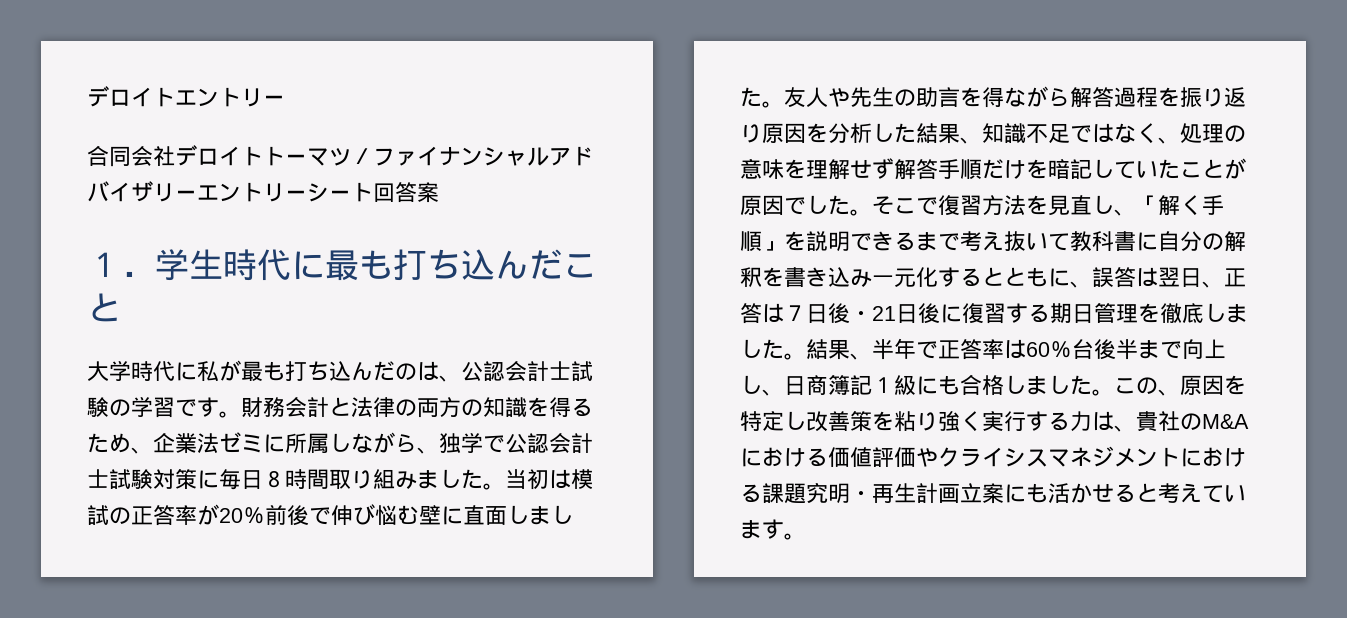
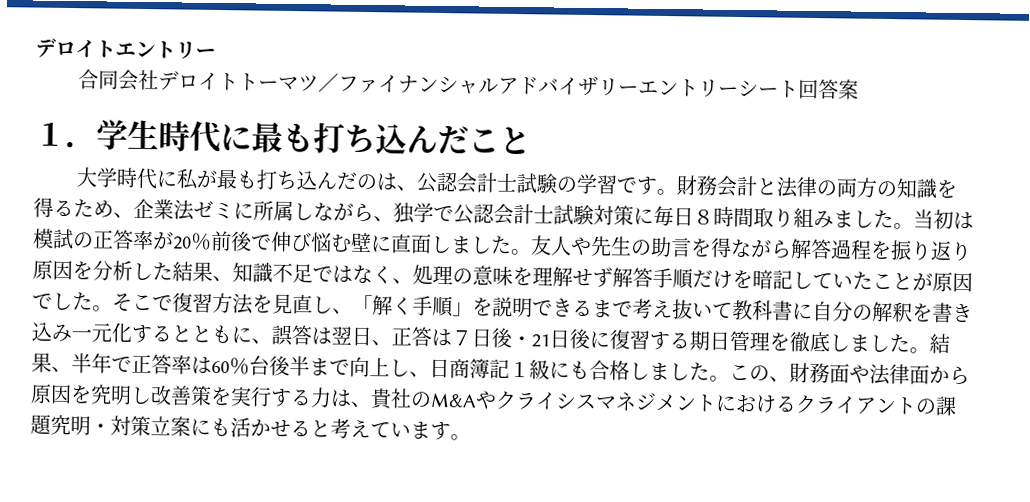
[1180,375,1246,396] [740,411,784,431] 原因を特定 -> [789,362,970,386] [30,383,132,405] 財務面や法律面から原因を究明
[894,411,982,432] 粘り強く -> (232, 396) none
[740,447,916,467] における価値評価 -> (477, 400) none
(762, 493) none -> [795,394,937,415] クライアントの
[872,483,960,503] 再生計画 -> [110,415,151,437] 対策

